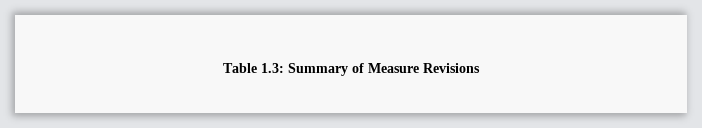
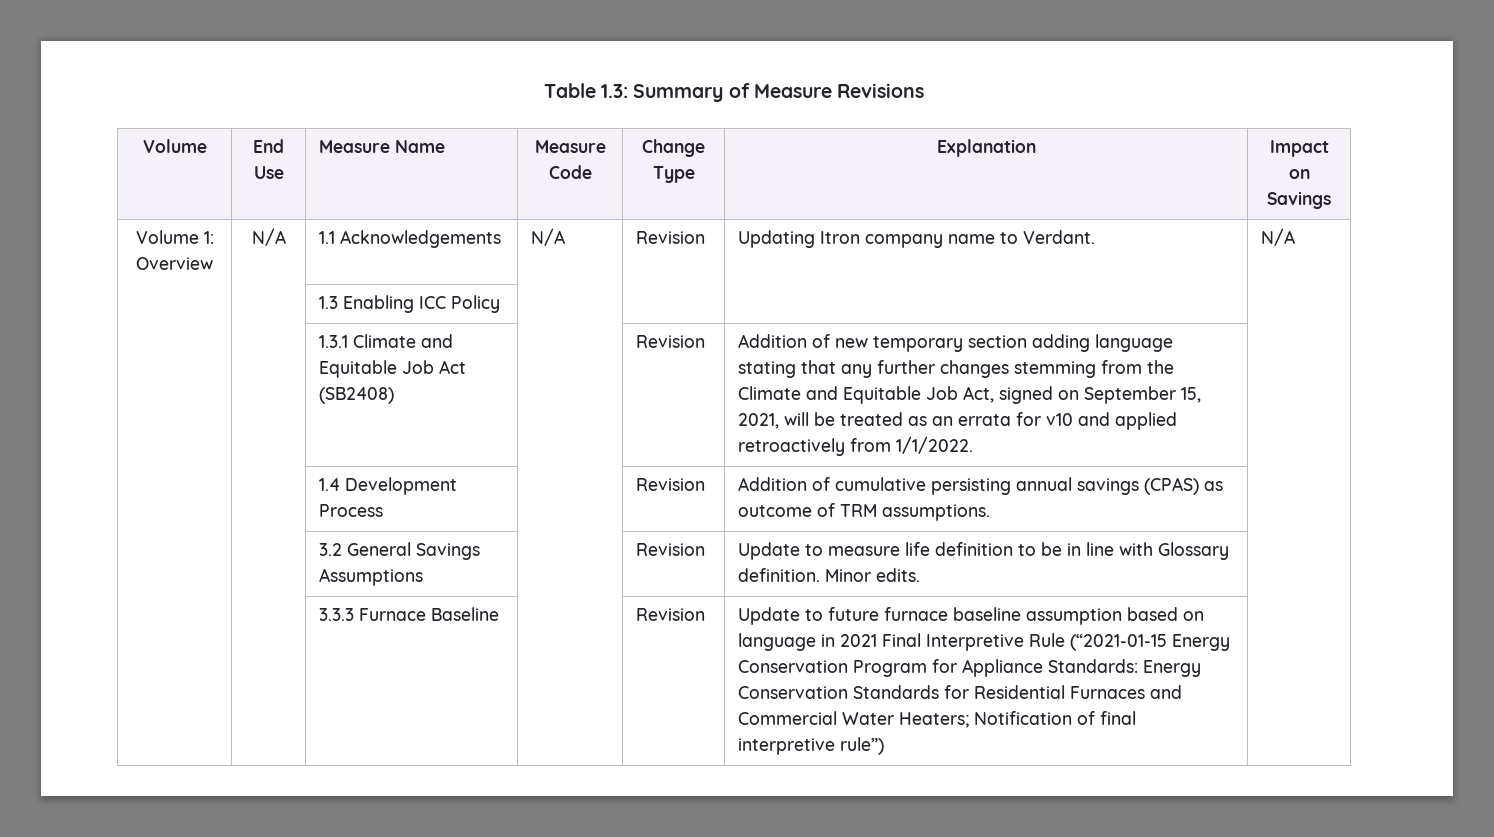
(480, 68) none -> [142,139,207,153] [253,139,284,153] [253,166,284,179] [318,140,445,153] [534,140,606,153] [548,165,592,179] [642,139,705,157] [652,166,695,183] [936,139,1036,157] [1269,140,1329,157] [1288,169,1310,179] [1267,191,1331,209] [135,230,214,244] [136,257,213,270] [251,228,286,246] [318,230,501,248] [530,228,565,246] [635,231,705,244] [737,230,1095,248] [1260,228,1295,246] [318,295,500,313] [318,334,453,348] [318,360,466,378] [318,387,394,404] [635,335,705,348] [737,334,1173,352] [737,360,1174,378] [737,386,1201,404] [737,412,1177,430] [737,436,973,456] [318,477,457,495] [318,504,383,517] [635,478,705,491] [737,477,1223,495] [737,503,990,521] [318,542,480,560] [318,568,423,586] [635,543,705,556] [737,542,1229,560] [737,568,920,582] [318,607,499,621] [635,608,705,621] [737,607,1204,625] [737,633,1230,651] [737,659,1201,677] [737,685,1182,699] [737,711,1136,728] [737,737,884,755] // Volume | End Use | Measure Name | Measure Code | Change Type | Explanation | Impact on Savings // Volume 1: Overview | N/A | 1.1 Acknowledgements | N/A | Revision | Updating Itron company name to Verdant. | N/A // | | 1.3 Enabling ICC Policy | | | | // | | 1.3.1 Climate and Equitable Job Act (SB2408) | | Revision | Addition of new temporary section adding language stating that any further changes stemming from the Climate and Equitable Job Act, signed on September 15, 2021, will be treated as an errata for v10 and applied retroactively from 1/1/2022. | // | | 1.4 Development Process | | Revision | Addition of cumulative persisting annual savings (CPAS) as outcome of TRM assumptions. | // | | 3.2 General Savings Assumptions | | Revision | Update to measure life definition to be in line with Glossary definition. Minor edits. | // | | 3.3.3 Furnace Baseline | | Revision | Update to future furnace baseline assumption based on language in 2021 Final Interpretive Rule (“2021-01-15 Energy Conservation Program for Appliance Standards: Energy Conservation Standards for Residential Furnaces and Commercial Water Heaters; Notification of final interpretive rule”) |

